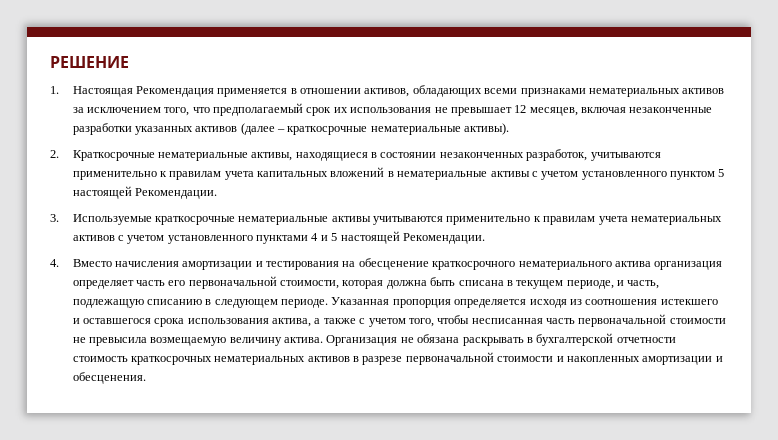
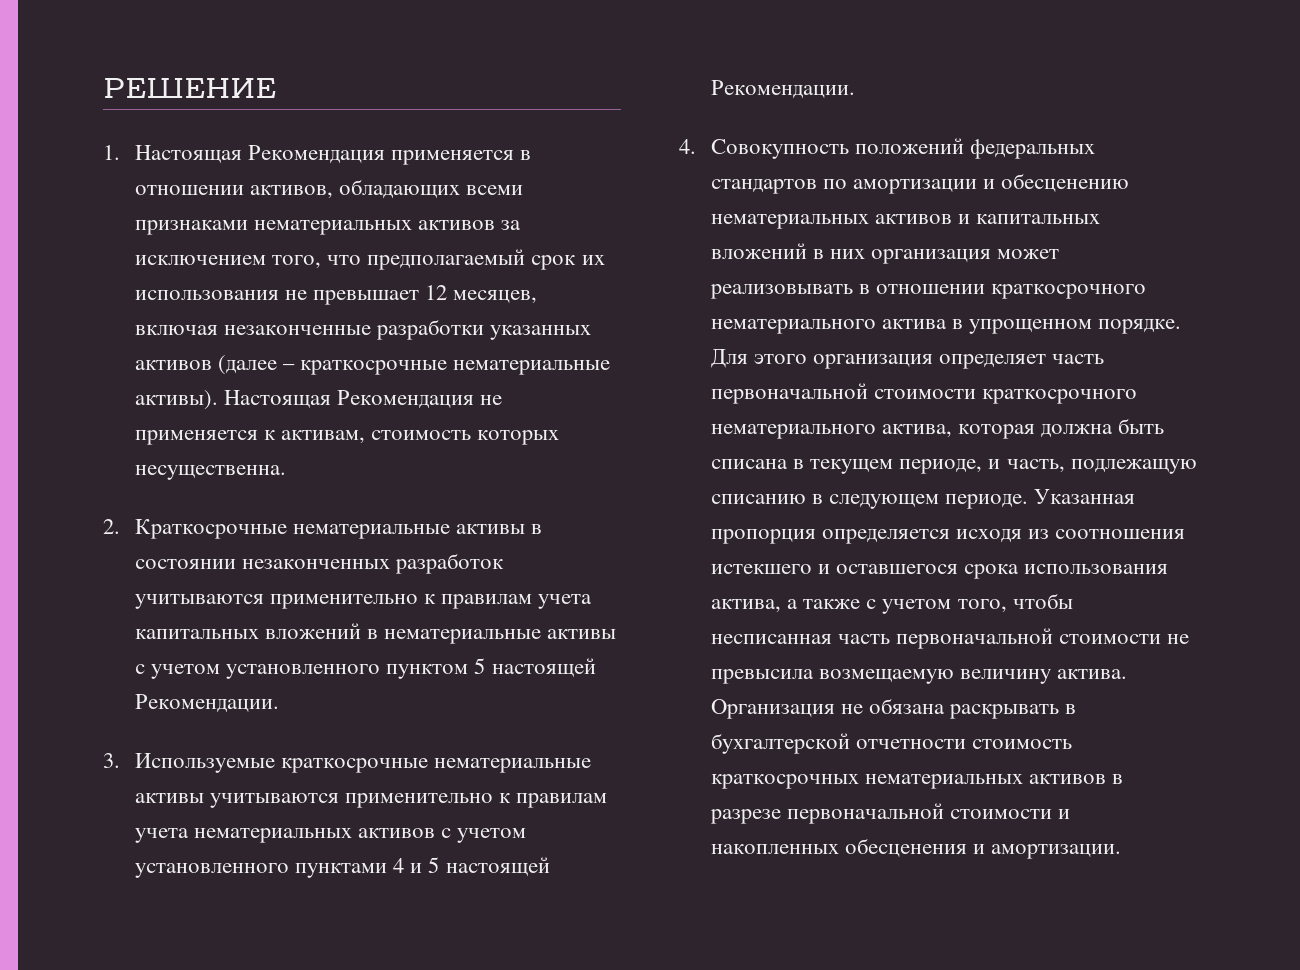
(510, 129) none -> [224,390,503,409] [135,430,560,445] [135,465,287,480] Настоящая Рекомендация не применяется к активам, стоимость которых несущественна.
[251,152,368,161] активы, находящиеся -> [456,524,526,534] активы
[526,149,588,161] разработок, -> [395,553,505,574] разработок
[72,258,723,270] [72,276,340,289] Вместо начисления амортизации и тестирования на обесценение краткосрочного нематериального актива организация определяет часть его первоначальной стоимости, -> [711,138,1096,159] [711,173,1130,194] [711,214,1101,229] [711,243,1060,264] [710,284,1147,299] [711,319,1182,334] [711,349,1105,369] [711,383,1138,404] [711,424,953,439] Совокупность положений федеральных стандартов по амортизации и обесценению нематериальных активов и капитальных вложений в них организация может реализовывать в отношении краткосрочного нематериального актива в упрощенном порядке. Для этого организация определяет часть первоначальной стоимости краткосрочного нематериального актива,
[642,356,723,365] [72,372,146,384] амортизации и обесценения. -> [845,838,1122,859] обесценения и амортизации.

